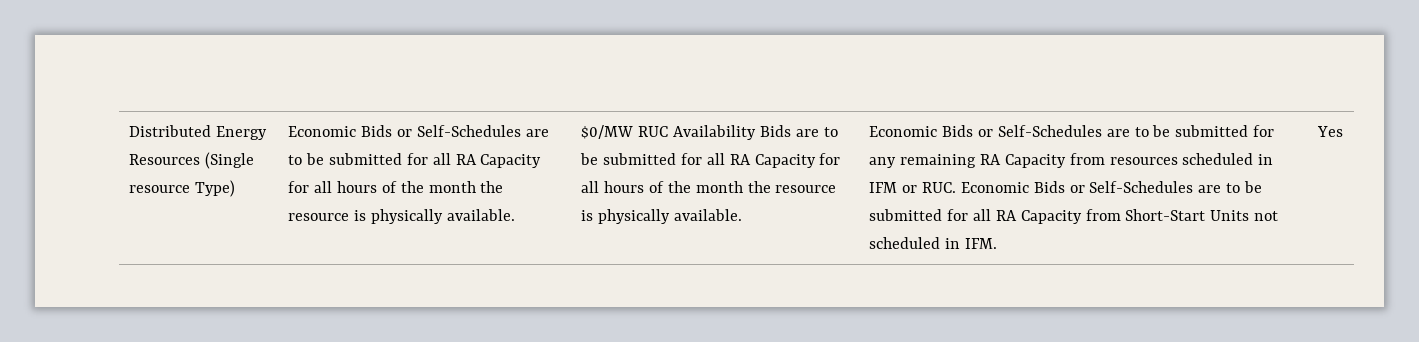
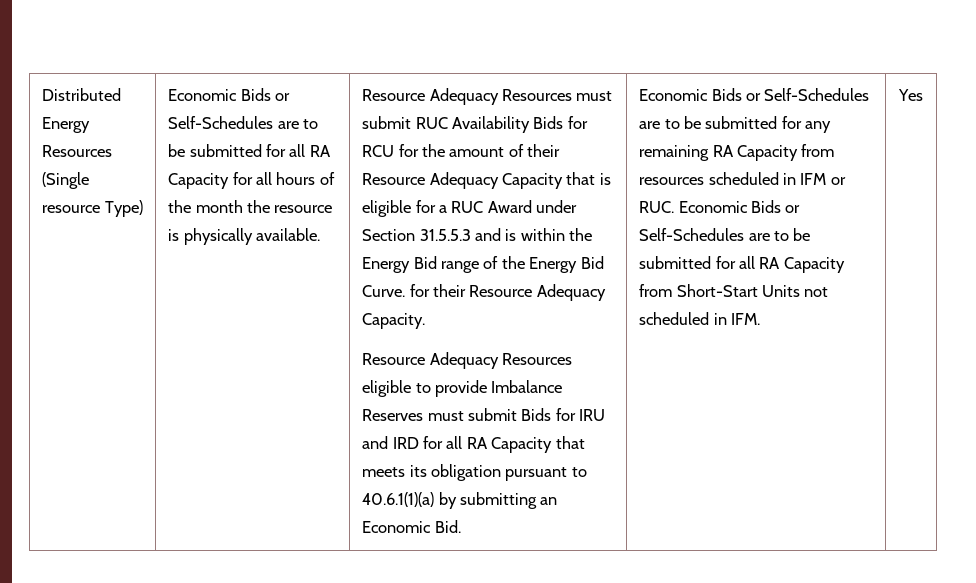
[581,125,838,140] [580,153,841,168] [581,181,837,193] [581,209,743,224] $0/MW RUC Availability Bids are to be submitted for all RA Capacity for all hours of the month the resource is physically available. -> [362,88,613,105] [362,116,588,133] [362,144,561,157] [362,172,611,189] [362,200,578,217] [362,228,593,241] [362,256,604,273] [362,284,606,301] [362,313,426,329] [362,352,573,369] [362,380,563,397] [362,408,606,421] [362,436,585,453] [362,464,587,481] [362,492,558,509] [362,520,461,533] Resource Adequacy Resources must submit RUC Availability Bids for RCU for the amount of their Resource Adequacy Capacity that is eligible for a RUC Award under Section 31.5.5.3 and is within the Energy Bid range of the Energy Bid Curve. for their Resource Adequacy Capacity. // Resource Adequacy Resources eligible to provide Imbalance Reserves must submit Bids for IRU and IRD for all RA Capacity that meets its obligation pursuant to 40.6.1(1)(a) by submitting an Economic Bid.

